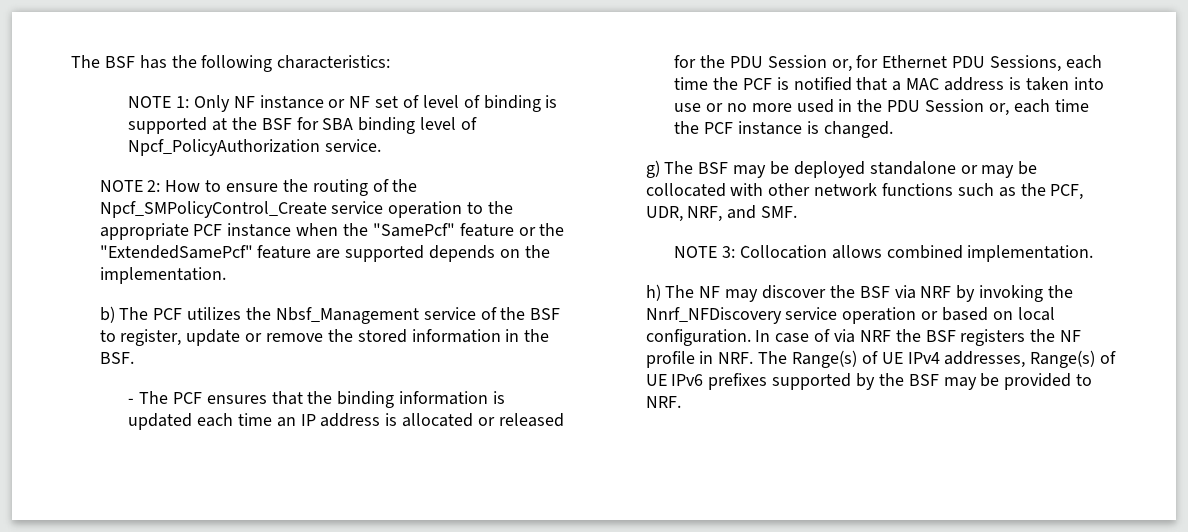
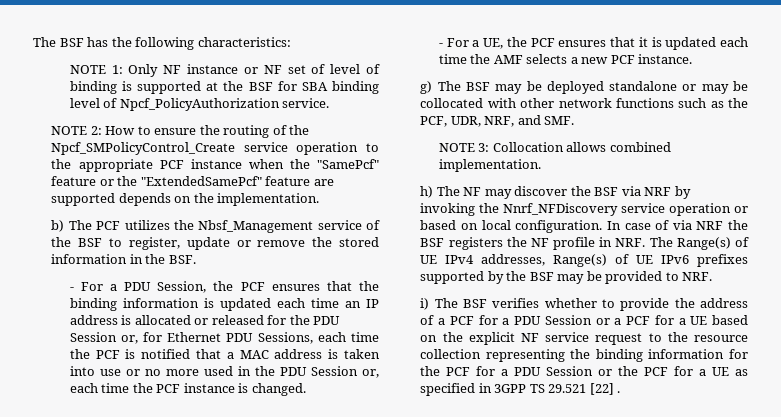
[138,391,168,404] The -> [80,281,234,293] For a PDU Session, the
(893, 129) none -> [438,37,748,50] [438,54,693,64] // - For a UE, the PCF ensures that it is updated each time the AMF selects a new PCF instance.
(681, 402) none -> [420,298,748,311] [420,315,748,325] [420,332,748,345] [420,349,748,362] [420,366,749,376] [420,383,621,396] // i) The BSF verifies whether to provide the address of a PCF for a PDU Session or a PCF for a UE based on the explicit NF service request to the resource collection representing the binding information for the PCF for a PDU Session or the PCF for a UE as specified in 3GPP TS 29.521 [22] .

